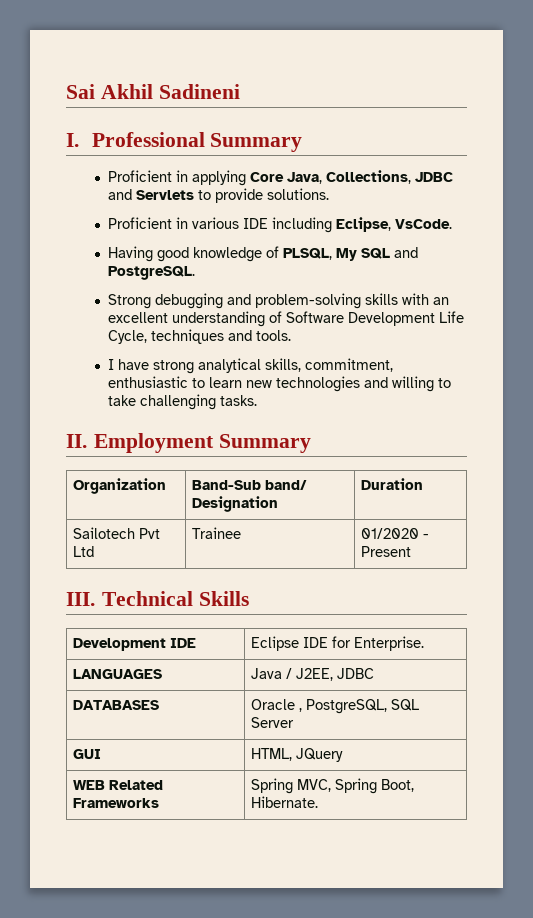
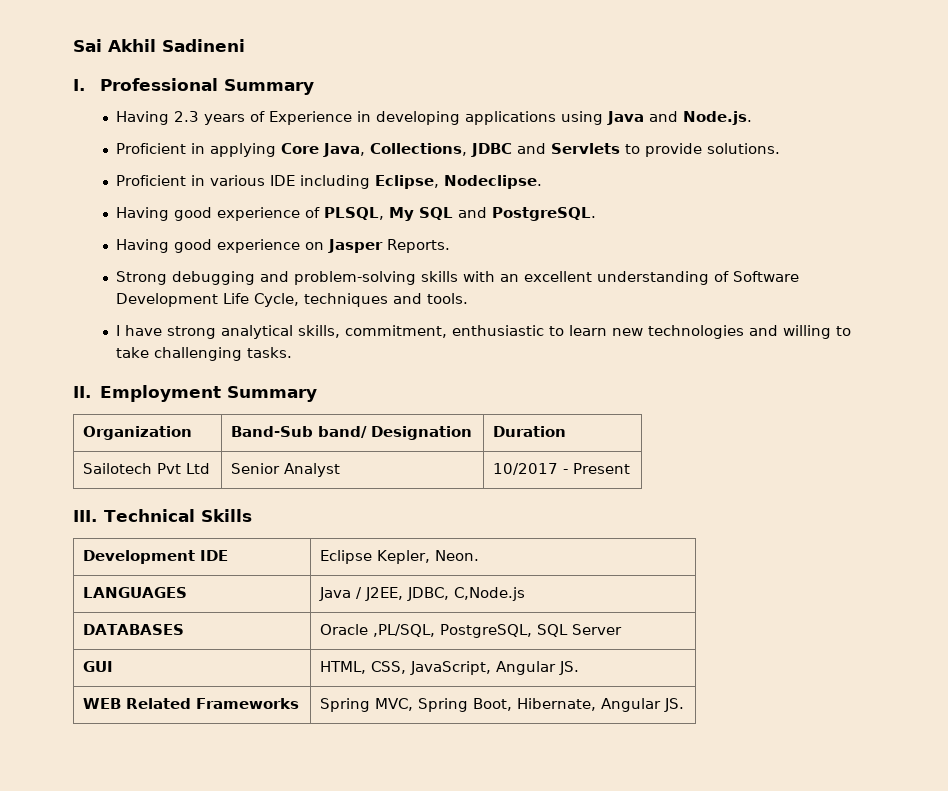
(303, 142) none -> [116,111,753,125] // Having 2.3 years of Experience in developing applications using Java and Node.js.
[394,219,452,229] [107,246,262,262] VsCode. // Having good knowledge -> [444,175,543,189] [116,207,301,221] Nodeclipse. // Having good experience
(195, 273) none -> [116,239,451,253] // Having good experience on Jasper Reports.
[191,527,241,539] [360,528,419,539] Trainee | 01/2020 -> [230,463,340,477] [492,463,558,475] Senior Analyst | 10/2017
[302,636,424,651] IDE for Enterprise. -> [376,550,479,564] Kepler, Neon.
[336,668,374,679] JDBC -> [406,587,525,601] JDBC, C,Node.js
[298,708,302,712] , -> [372,624,435,637] ,PL/SQL,
[295,748,343,762] JQuery -> [370,661,579,675] CSS, JavaScript, Angular JS.
[250,796,318,808] Hibernate. -> [516,698,684,712] Hibernate, Angular JS.

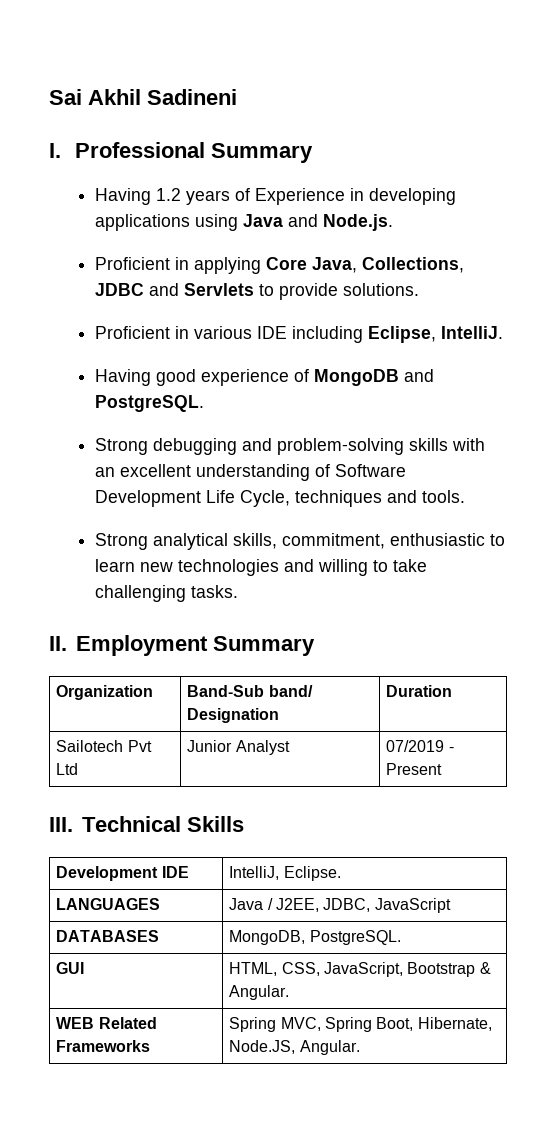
[174,111,200,122] 2.3 -> [155,188,181,201] 1.2
[444,175,543,189] Nodeclipse. -> [440,326,503,339] IntelliJ.
[324,207,454,221] PLSQL, My SQL -> [313,369,399,386] MongoDB
[116,239,451,253] // Having good experience on Jasper Reports. -> (204, 403) none
[116,325,217,339] I have strong -> [94,533,148,550] Strong
[230,463,280,474] Senior -> [187,740,233,752] Junior
[492,463,558,475] 10/2017 -> [386,740,445,752] 07/2019
[319,550,479,564] Eclipse Kepler, Neon. -> [229,866,341,881] IntelliJ, Eclipse.
[453,587,525,601] C,Node.js -> [374,898,451,913] JavaScript
[319,624,622,638] Oracle ,PL/SQL, PostgreSQL, SQL Server -> [229,930,401,945] MongoDB, PostgreSQL.
[495,661,579,675] Angular JS. -> [407,962,491,977] [229,985,290,1000] Bootstrap & Angular.
[600,698,684,712] Angular JS. -> [229,1040,360,1055] Node.JS, Angular.

